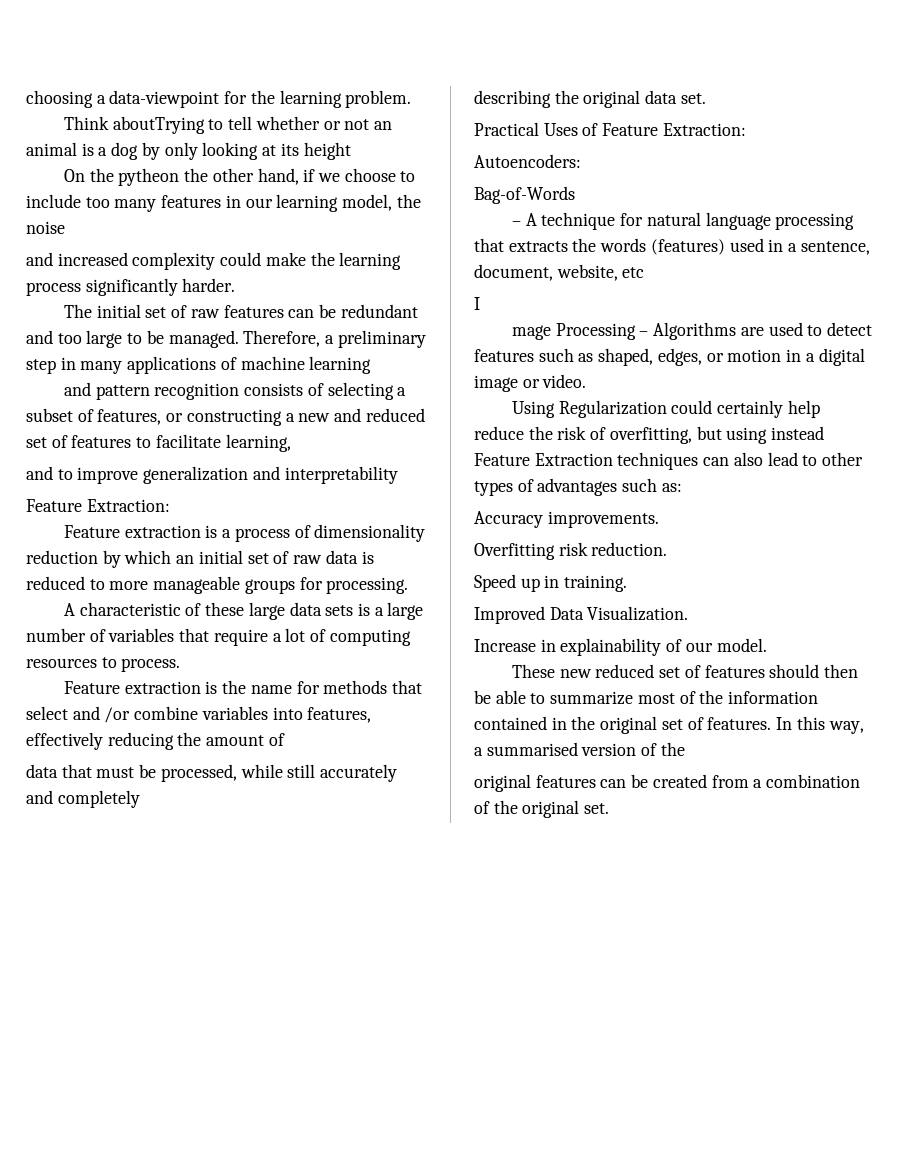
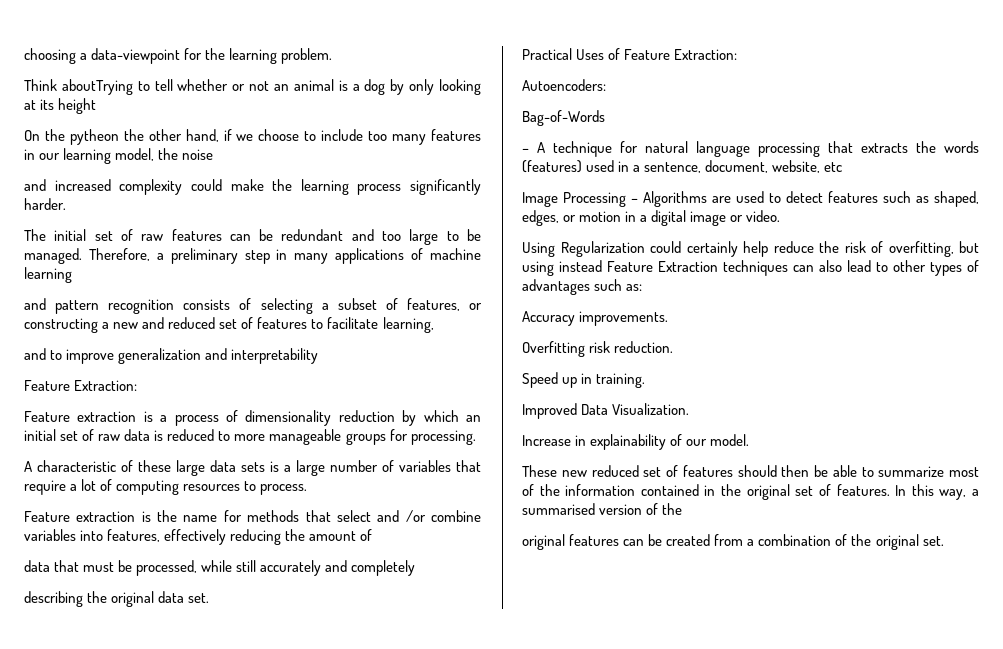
[474,297,480,310] [511,325,551,340] I // mage -> [522,192,558,207] Image

